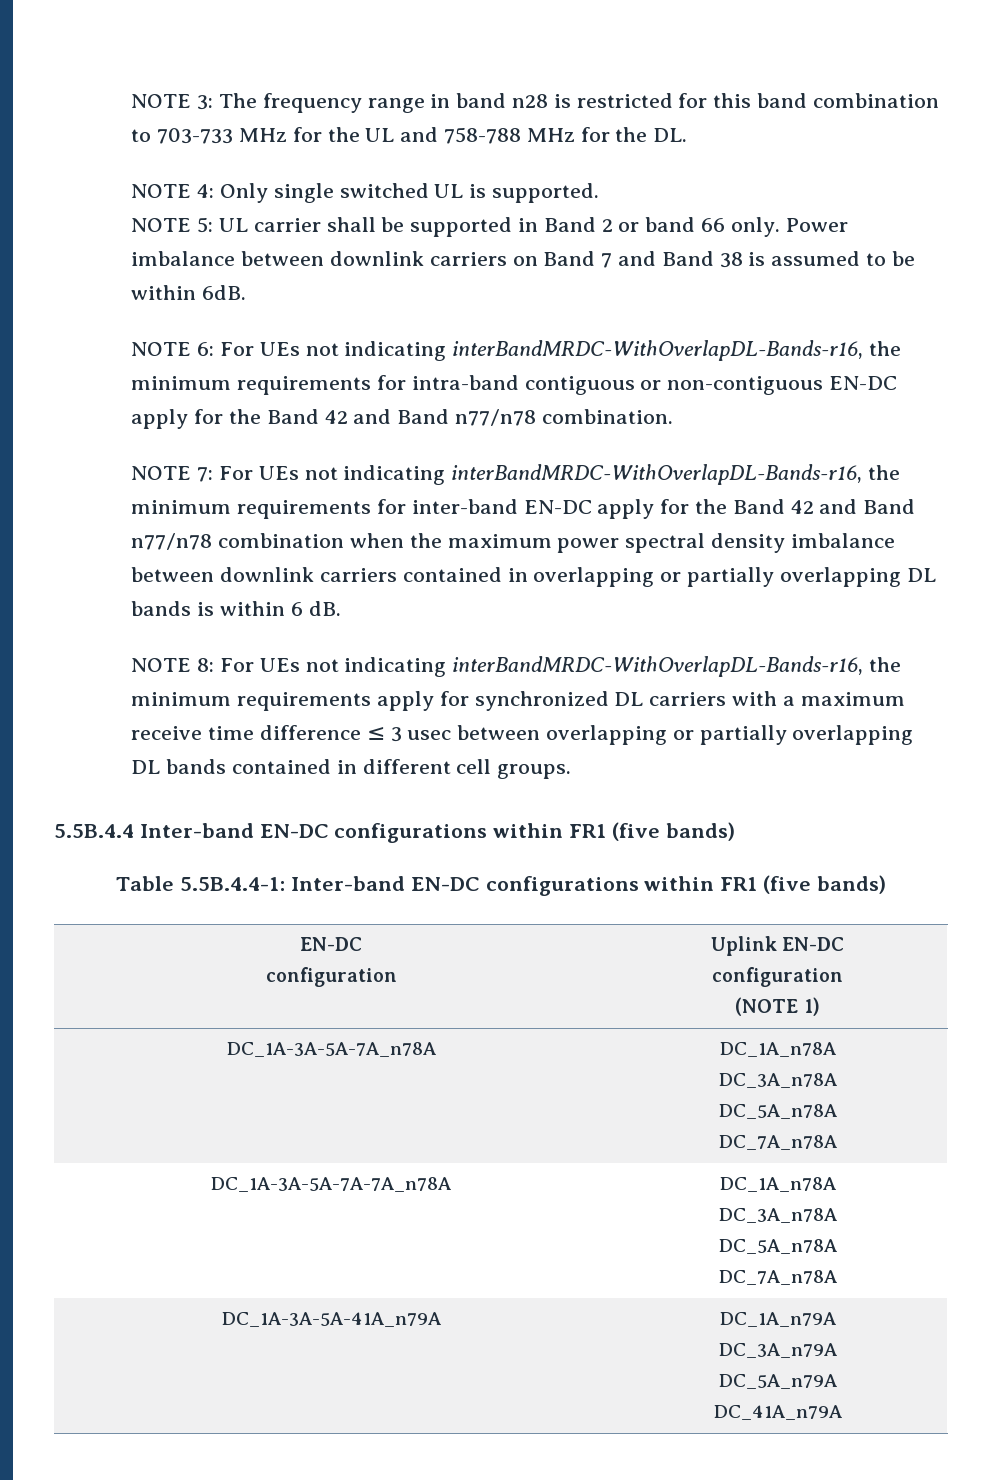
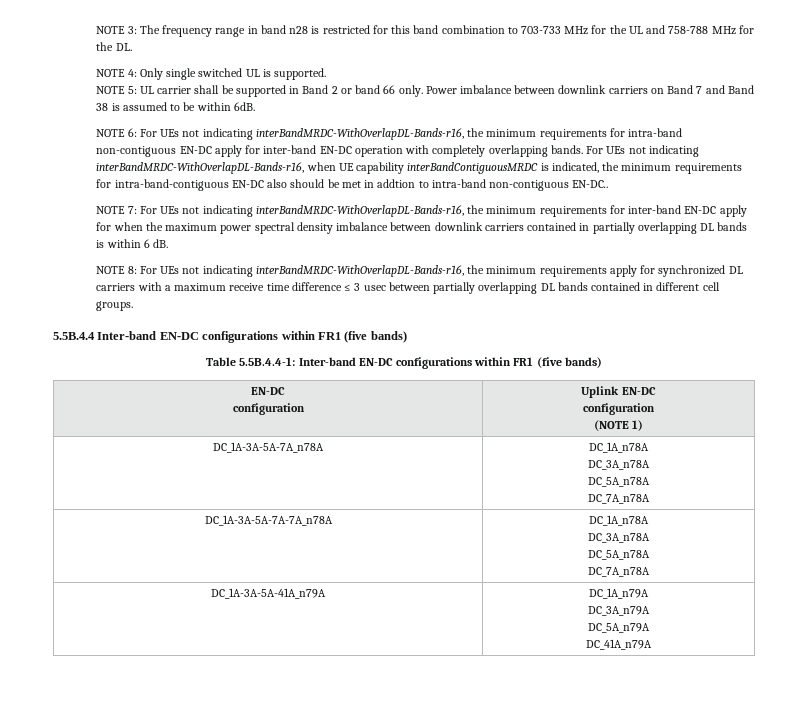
[524,376,662,395] contiguous or -> (683, 132) none
[228,409,673,426] the Band 42 and Band n77/n78 combination. -> [263,145,699,157] [96,162,742,174] [96,179,609,191] inter-band EN-DC operation with completely overlapping bands. For UEs not indicating interBandMRDC-WithOverlapDL-Bands-r16, when UE capability interBandContiguousMRDC is indicated, the minimum requirements for intra-band-contiguous EN-DC also should be met in addtion to intra-band non-contiguous EN-DC..
[694,499,916,514] [131,533,345,550] the Band 42 and Band n77/n78 combination -> (112, 226) none
[533,567,682,587] overlapping or -> (590, 227) none
[545,725,694,745] overlapping or -> (430, 286) none

